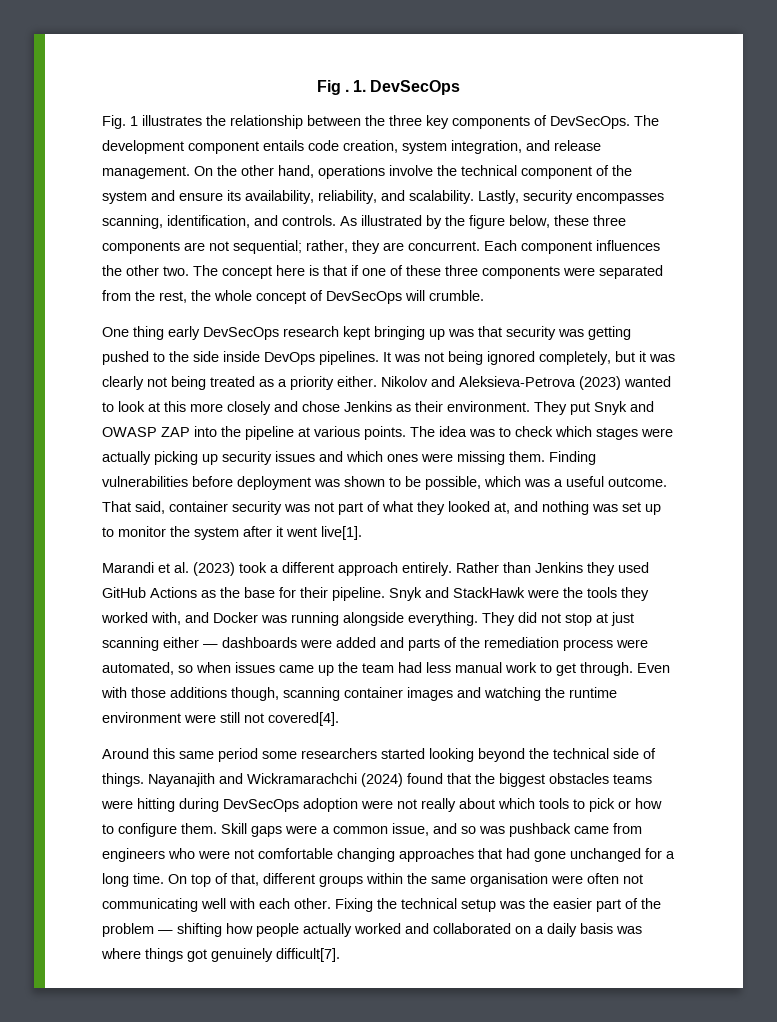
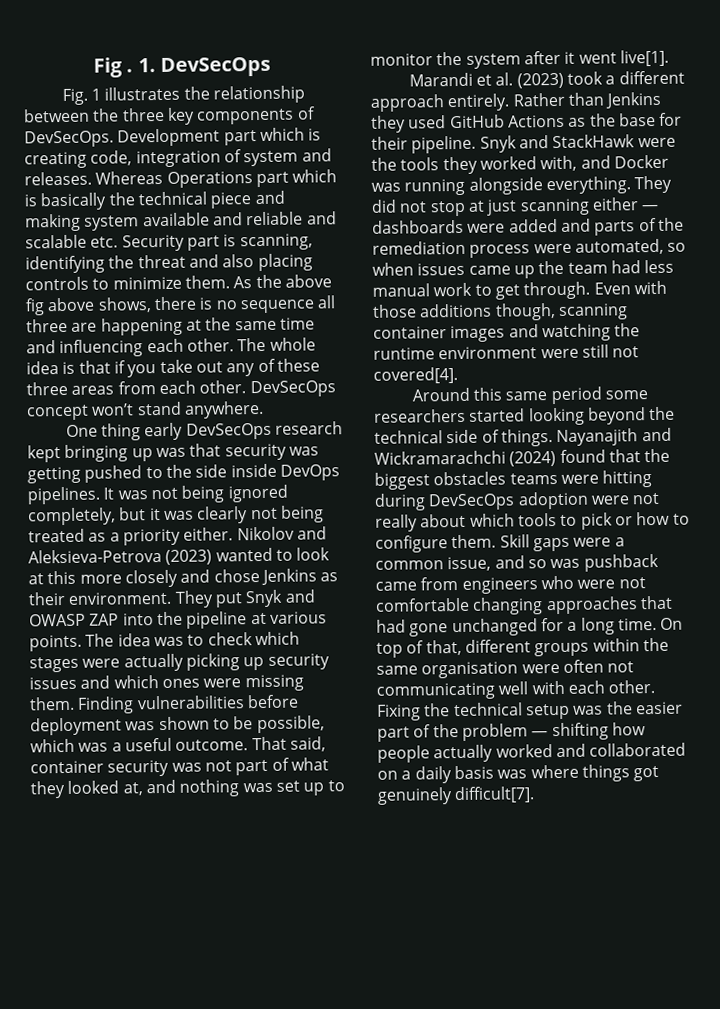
[634,115,659,126] [102,140,601,154] [102,165,632,179] [102,190,664,204] [102,215,626,229] [102,240,660,254] [102,265,663,279] [102,290,484,304] The development component entails code creation, system integration, and release management. On the other hand, operations involve the technical component of the system and ensure its availability, reliability, and scalability. Lastly, security encompasses scanning, identification, and controls. As illustrated by the figure below, these three components are not sequential; rather, they are concurrent. Each component influences the other two. The concept here is that if one of these three components were separated from the rest, the whole concept of DevSecOps will crumble. -> [117,127,322,147] [24,148,332,169] [24,169,338,188] [24,190,285,211] [25,211,337,232] [25,233,313,252] [25,253,313,274] [25,274,332,291] [25,295,337,316] [26,317,315,336] [26,337,316,358] [26,358,320,378] [26,380,336,398] [26,400,264,421] Development part which is creating code, integration of system and releases. Whereas Operations part which is basically the technical piece and making system available and reliable and scalable etc. Security part is scanning, identifying the threat and also placing controls to minimize them. As the above fig above shows, there is no sequence all three are happening at the same time and influencing each other. The whole idea is that if you take out any of these three areas from each other. DevSecOps concept won’t stand anywhere.

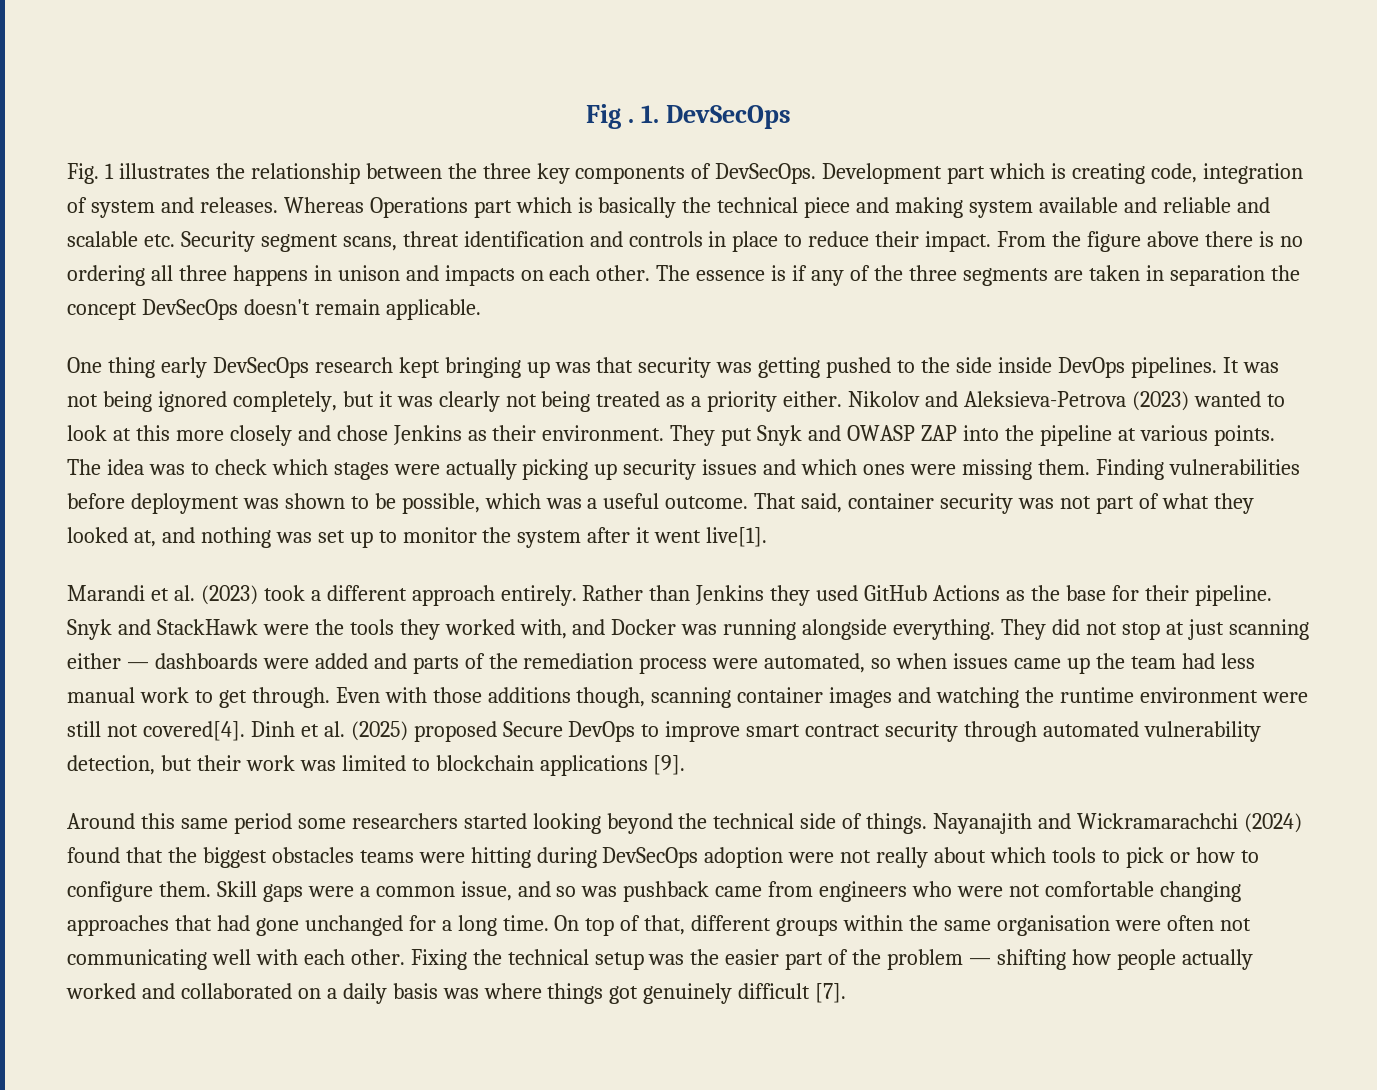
[186,233,313,251] [25,253,313,274] [25,274,332,291] [25,297,152,316] part is scanning, identifying the threat and also placing controls to minimize them. As the above fig above shows, -> [260,231,1199,252] segment scans, threat identification and controls in place to reduce their impact. From the figure above
[239,299,315,314] sequence -> [67,265,145,286] ordering
[71,317,315,336] [26,337,316,358] [26,358,320,378] [26,380,336,398] [26,400,264,421] are happening at the same time and influencing each other. The whole idea is that if you take out any of these three areas from each other. DevSecOps concept won’t stand anywhere. -> [232,265,1300,286] [67,299,481,320] happens in unison and impacts on each other. The essence is if any of the three segments are taken in separation the concept DevSecOps doesn't remain applicable.
(458, 375) none -> [250,721,1261,742] [67,755,686,776] Dinh et al. (2025) proposed Secure DevOps to improve smart contract security through automated vulnerability detection, but their work was limited to blockchain applications [9].
[454,786,536,804] difficult[7]. -> [738,983,847,1003] difficult [7].

